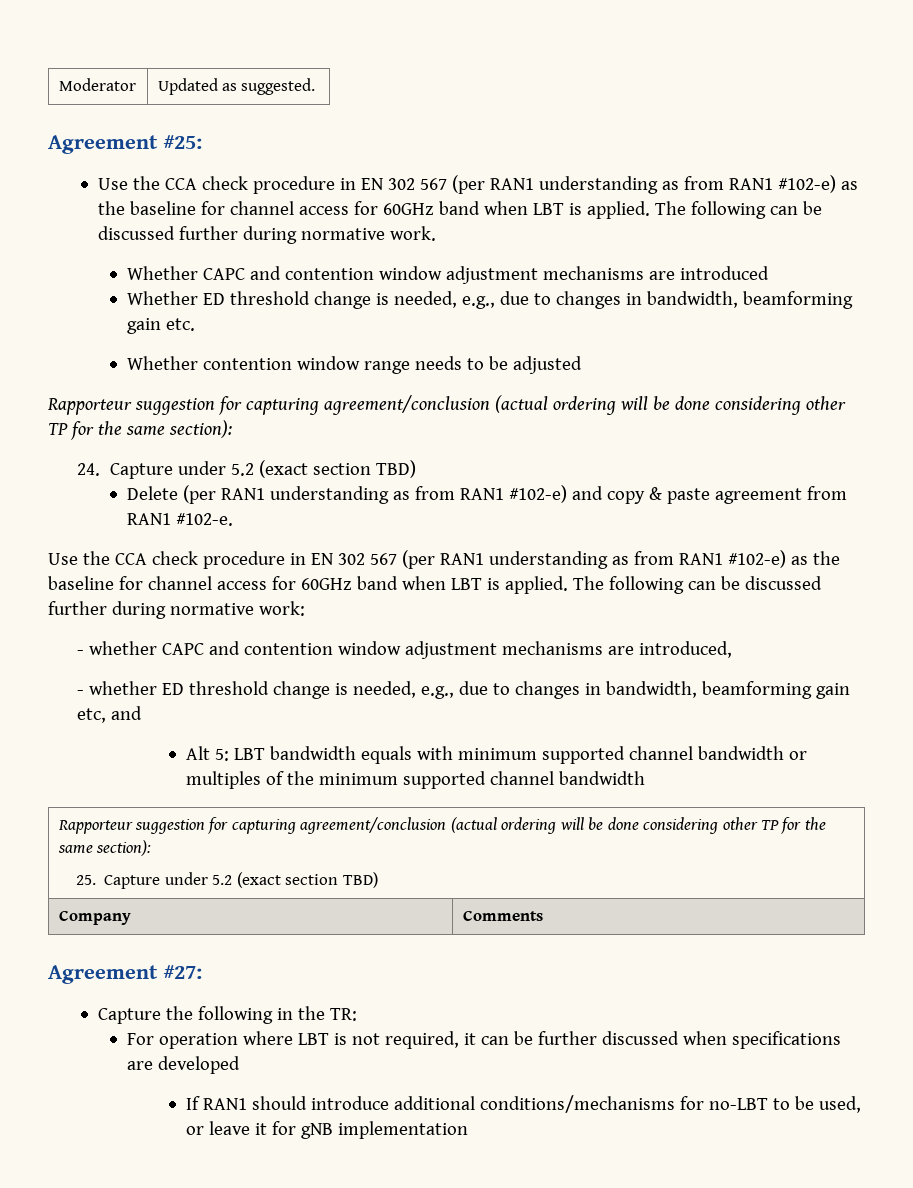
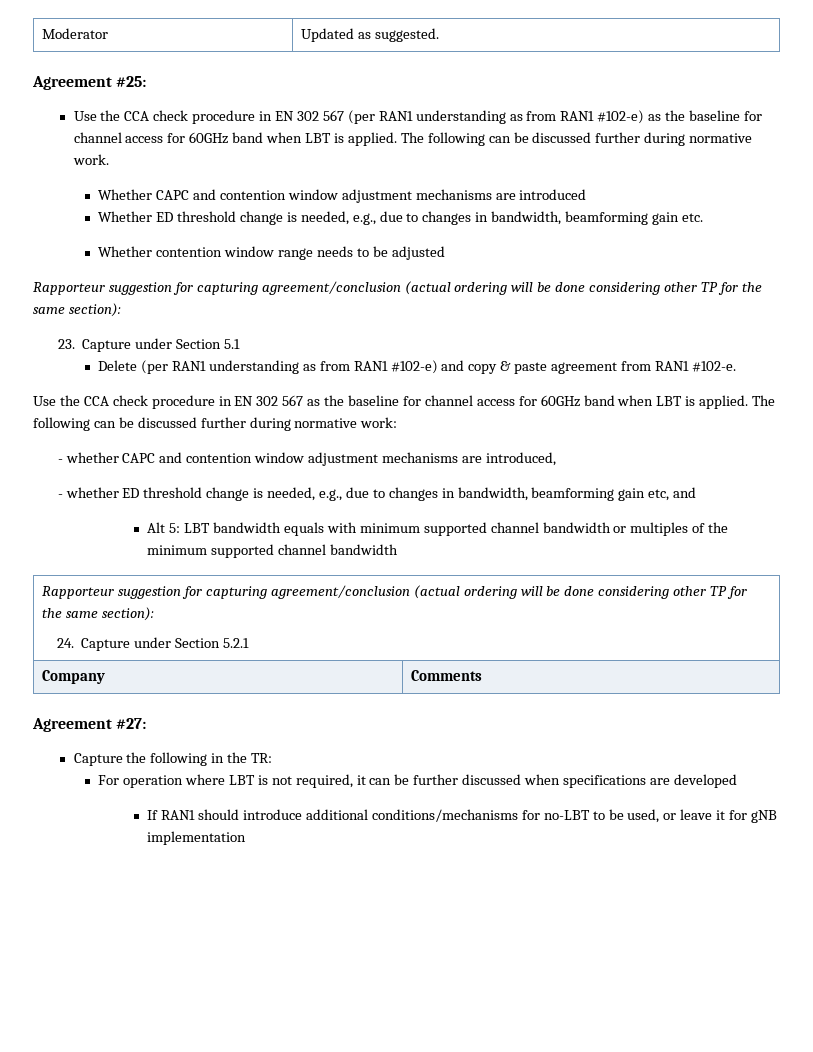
[77,460,416,479] 24. Capture under 5.2 (exact section TBD) -> [57,338,240,352] 23. Capture under Section 5.1
[401,550,786,569] (per RAN1 understanding as from RAN1 #102-e) -> (304, 400) none
[76,872,378,889] 25. Capture under 5.2 (exact section TBD) -> [56,637,249,651] 24. Capture under Section 5.2.1

